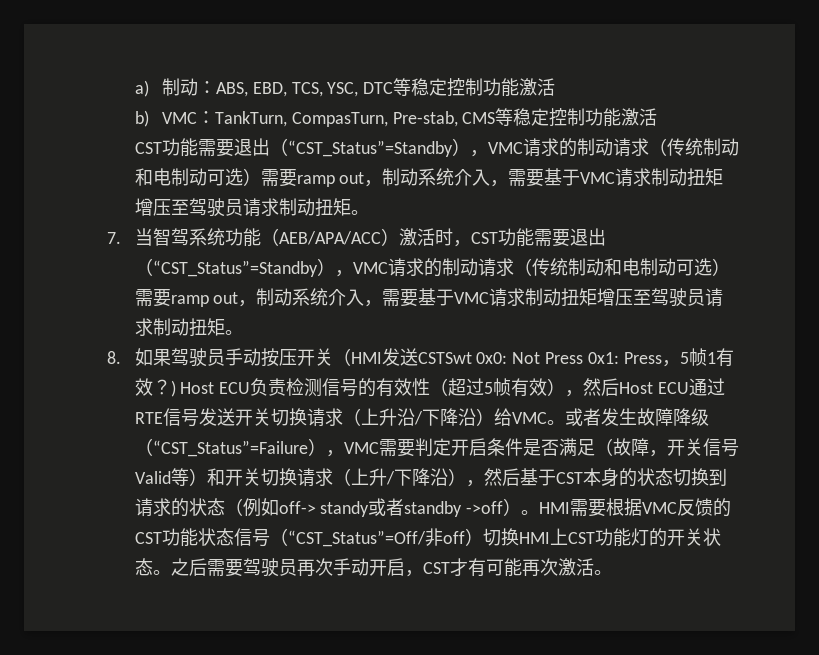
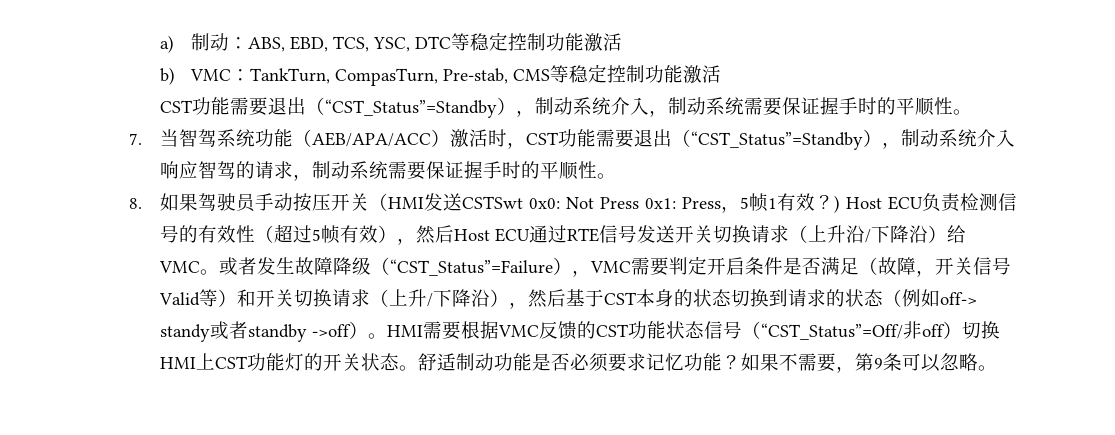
[487,138,739,157] [134,168,724,187] [134,198,351,217] VMC请求的制动请求（传统制动和电制动可选）需要ramp out，制动系统介入，需要基于VMC请求制动扭矩增压至驾驶员请求制动扭矩 -> [535,97,954,117] 制动系统介入，制动系统需要保证握手时的平顺性
[352,258,730,277] [134,288,724,307] [134,318,225,337] VMC请求的制动请求（传统制动和电制动可选）需要ramp out，制动系统介入，需要基于VMC请求制动扭矩增压至驾驶员请求制动扭矩 -> [901,129,1016,147] [160,161,598,181] 制动系统介入响应智驾的请求，制动系统需要保证握手时的平顺性
[170,558,594,577] 之后需要驾驶员再次手动开启，CST才有可能再次激活 -> [418,353,979,373] 舒适制动功能是否必须要求记忆功能？如果不需要，第9条可以忽略

